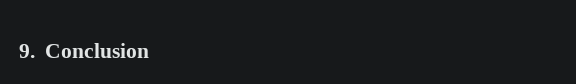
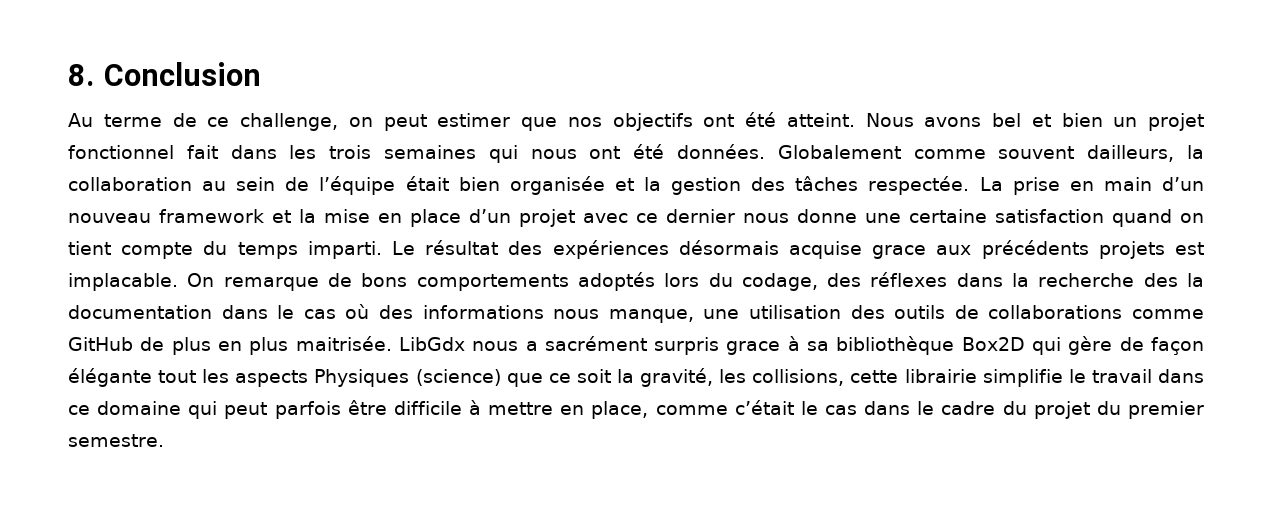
[19,44,35,58] 9. -> [68,64,94,86] 8.
(149, 50) none -> [68,112,1204,131] [68,144,1204,163] [68,176,1204,195] [68,209,1204,227] [68,240,1205,259] [68,272,1204,291] [68,304,1204,323] [68,336,1204,355] [68,368,1204,387] [68,400,1204,419] [68,434,164,447] // Au terme de ce challenge, on peut estimer que nos objectifs ont été atteint. Nous avons bel et bien un projet fonctionnel fait dans les trois semaines qui nous ont été données. Globalement comme souvent dailleurs, la collaboration au sein de l’équipe était bien organisée et la gestion des tâches respectée. La prise en main d’un nouveau framework et la mise en place d’un projet avec ce dernier nous donne une certaine satisfaction quand on tient compte du temps imparti. Le résultat des expériences désormais acquise grace aux précédents projets est implacable. On remarque de bons comportements adoptés lors du codage, des réflexes dans la recherche des la documentation dans le cas où des informations nous manque, une utilisation des outils de collaborations comme GitHub de plus en plus maitrisée. LibGdx nous a sacrément surpris grace à sa bibliothèque Box2D qui gère de façon élégante tout les aspects Physiques (science) que ce soit la gravité, les collisions, cette librairie simplifie le travail dans ce domaine qui peut parfois être difficile à mettre en place, comme c’était le cas dans le cadre du projet du premier semestre.

